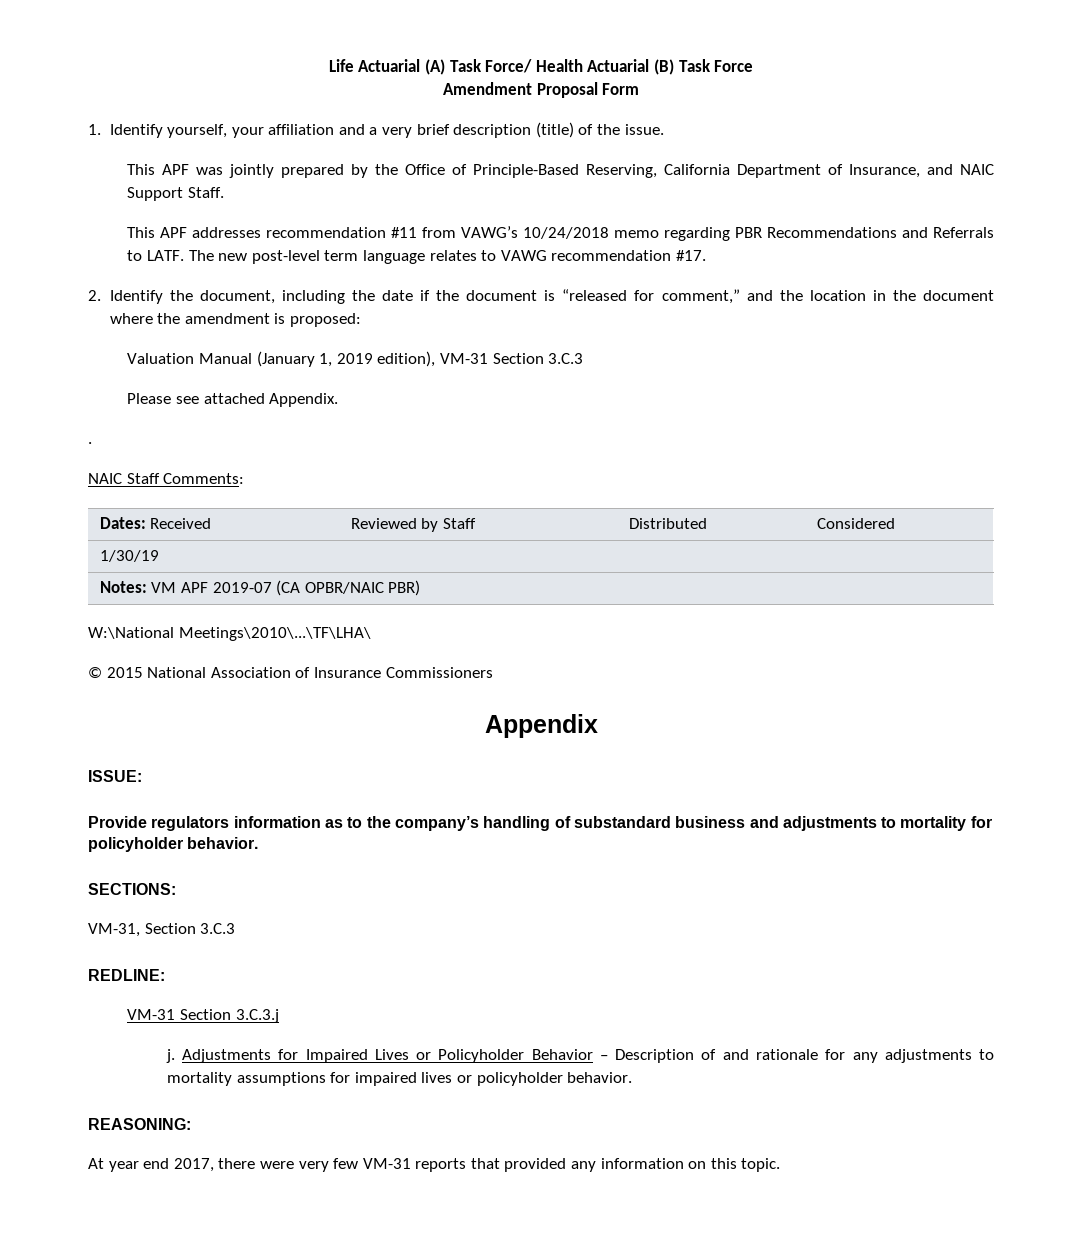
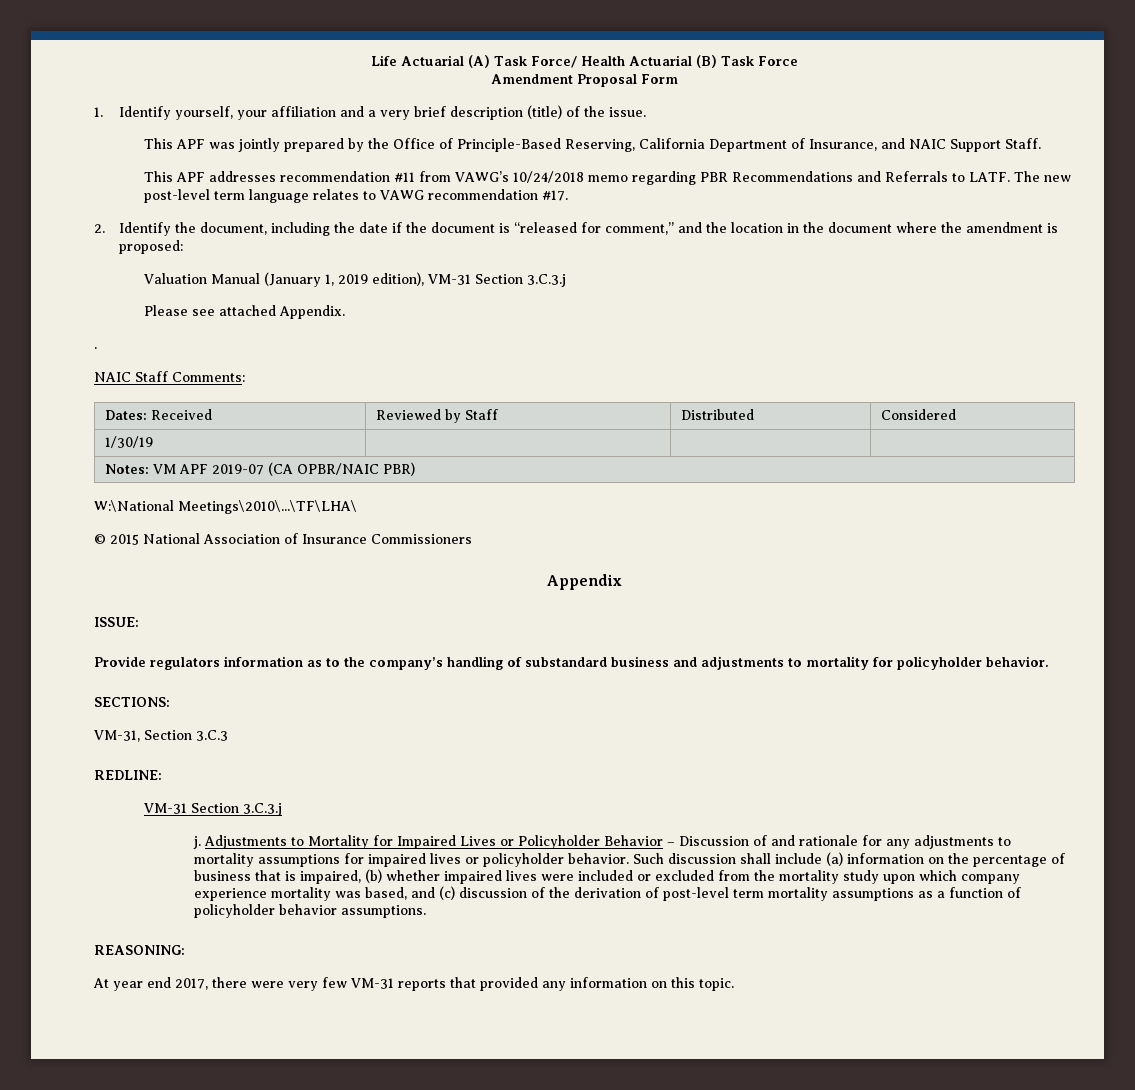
[548,353,584,364] 3.C.3 -> [527,274,567,287] 3.C.3.j
(272, 1056) none -> [291,835,370,849] to Mortality
[615,1049,695,1063] Description -> [679,836,750,846] Discussion
(633, 1077) none -> [633,852,1066,867] [194,869,1021,884] [194,886,1022,901] [194,904,427,918] Such discussion shall include (a) information on the percentage of business that is impaired, (b) whether impaired lives were included or excluded from the mortality study upon which company experience mortality was based, and (c) discussion of the derivation of post-level term mortality assumptions as a function of policyholder behavior assumptions.

